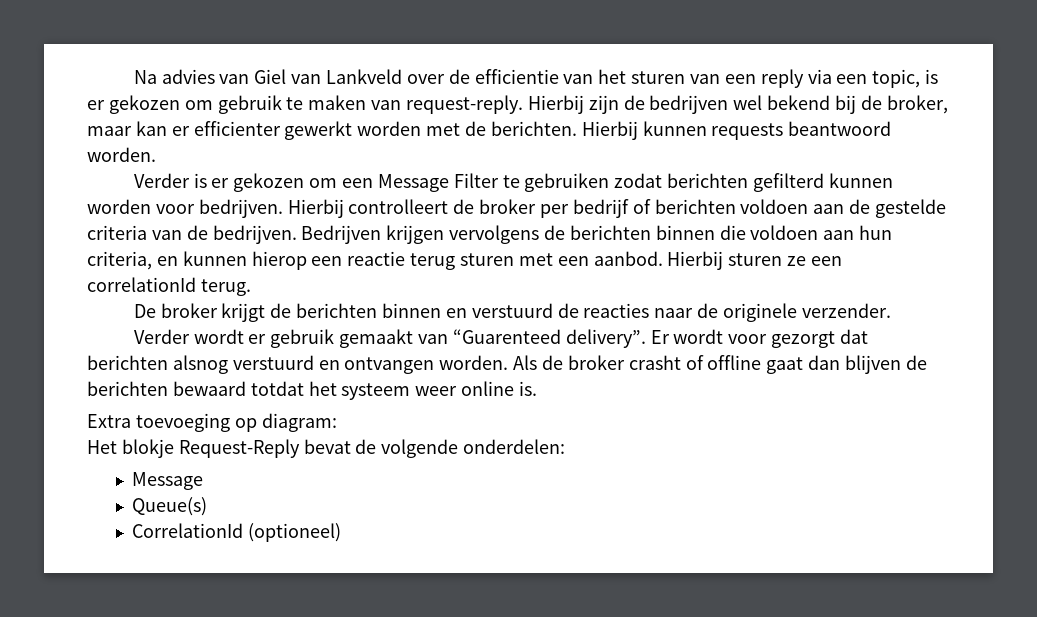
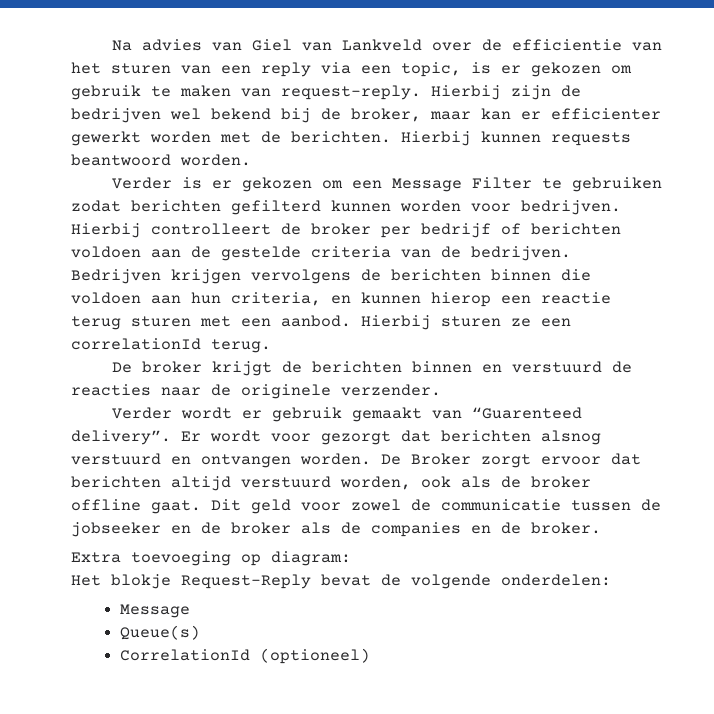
[513,355,927,374] [87,381,538,400] Als de broker crasht of offline gaat dan blijven de berichten bewaard totdat het systeem weer online is. -> [381,453,641,468] [71,476,591,491] [71,499,661,514] [71,522,601,537] De Broker zorgt ervoor dat berichten altijd verstuurd worden, ook als de broker offline gaat. Dit geld voor zowel de communicatie tussen de jobseeker en de broker als de companies en de broker.

